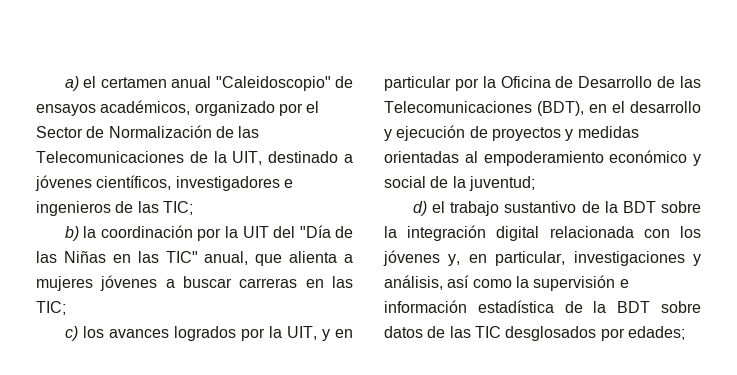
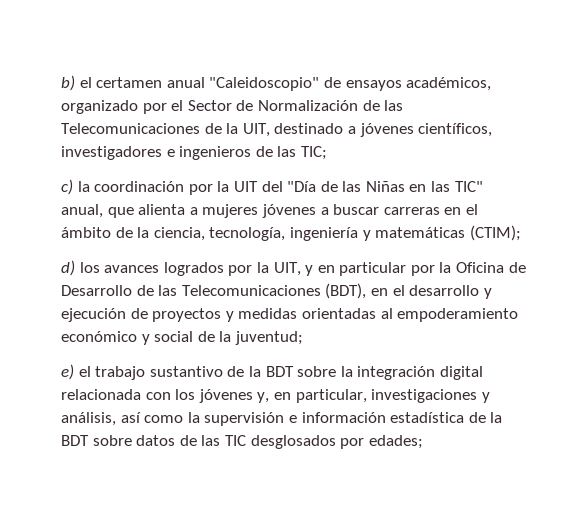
[64,76,79,91] a) -> [61,75,75,91] b)
[64,226,79,241] b) -> [61,179,73,195] c)
[332,276,353,288] [36,301,66,315] [64,326,78,341] las TIC; // c) -> [465,204,478,215] [61,225,521,241] [61,260,75,276] el ámbito de la ciencia, tecnología, ingeniería y matemáticas (CTIM); // d)
[412,201,427,216] d) -> [61,364,74,380] e)

